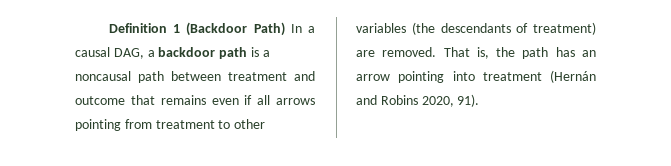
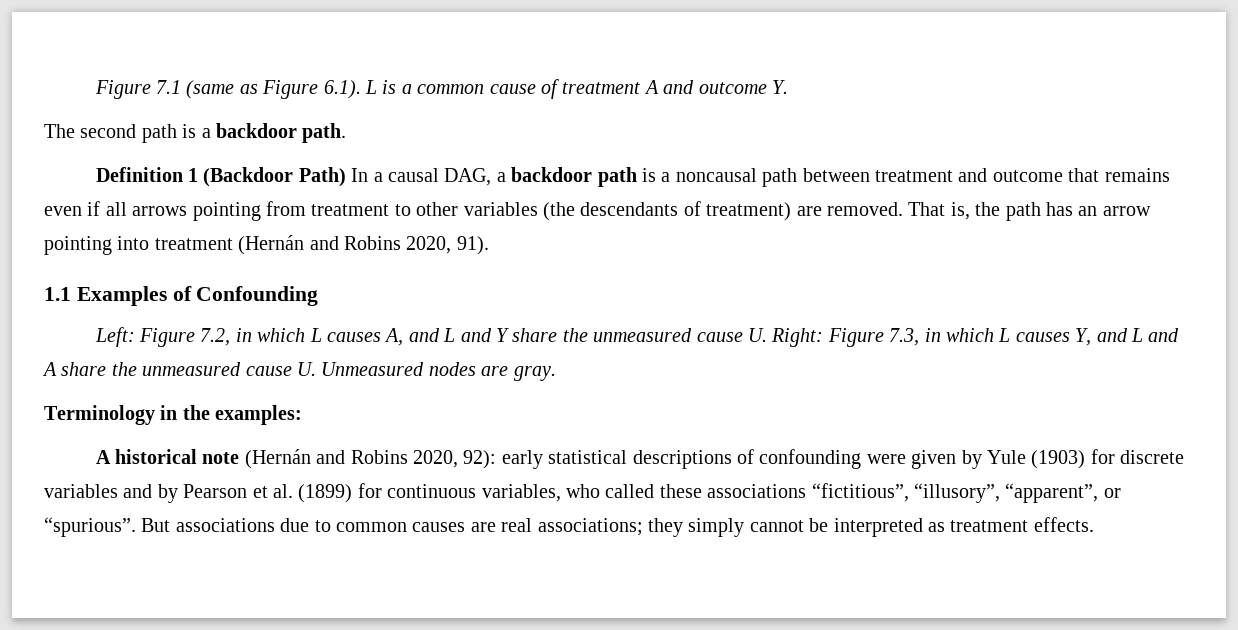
(109, 28) none -> [94,79,789,99] [44,123,347,143] Figure 7.1 (same as Figure 6.1). L is a common cause of treatment A and outcome Y. // The second path is a backdoor path. //
(480, 100) none -> [44,286,319,306] [94,327,1180,347] [42,362,556,381] [44,405,303,425] [95,449,1185,469] [44,483,1121,503] [44,517,1094,537] // 1.1 Examples of Confounding // Left: Figure 7.2, in which L causes A, and L and Y share the unmeasured cause U. Right: Figure 7.3, in which L causes Y, and L and A share the unmeasured cause U. Unmeasured nodes are gray. // Terminology in the examples: // A historical note (Hernán and Robins 2020, 92): early statistical descriptions of confounding were given by Yule (1903) for discrete variables and by Pearson et al. (1899) for continuous variables, who called these associations “fictitious”, “illusory”, “apparent”, or “spurious”. But associations due to common causes are real associations; they simply cannot be interpreted as treatment effects.

